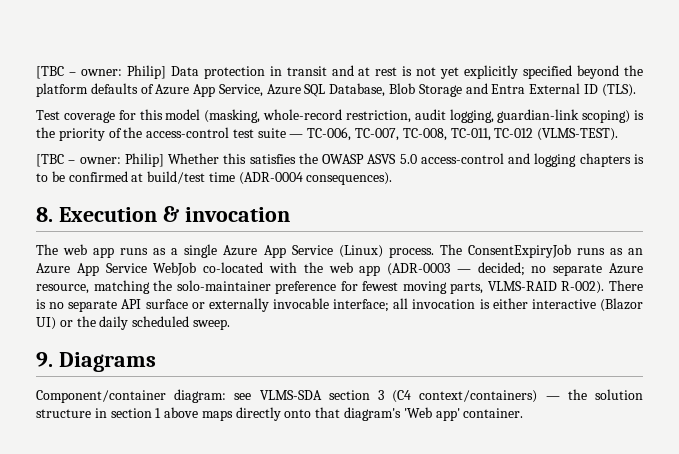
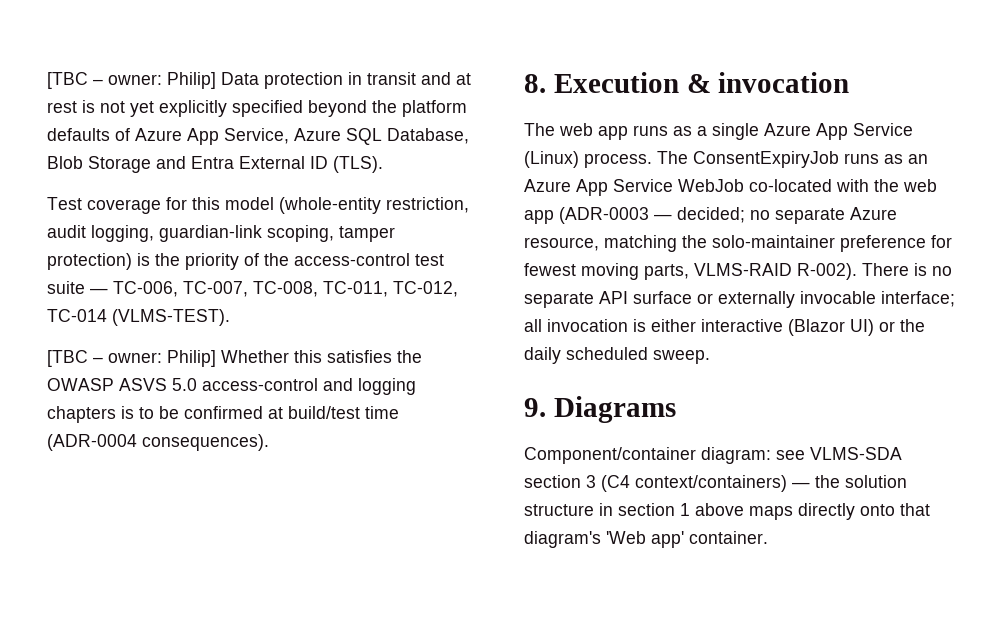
[204,109,342,123] (masking, whole-record -> [279,197,381,214] (whole-entity
[582,110,631,123] scoping) -> [267,225,395,242] [47,253,132,270] scoping, tamper protection)
[494,128,534,138] TC-012 -> [393,281,458,297] [47,309,107,322] TC-012, TC-014

